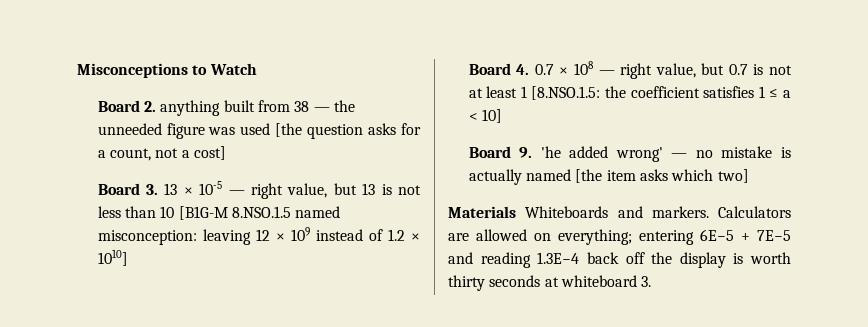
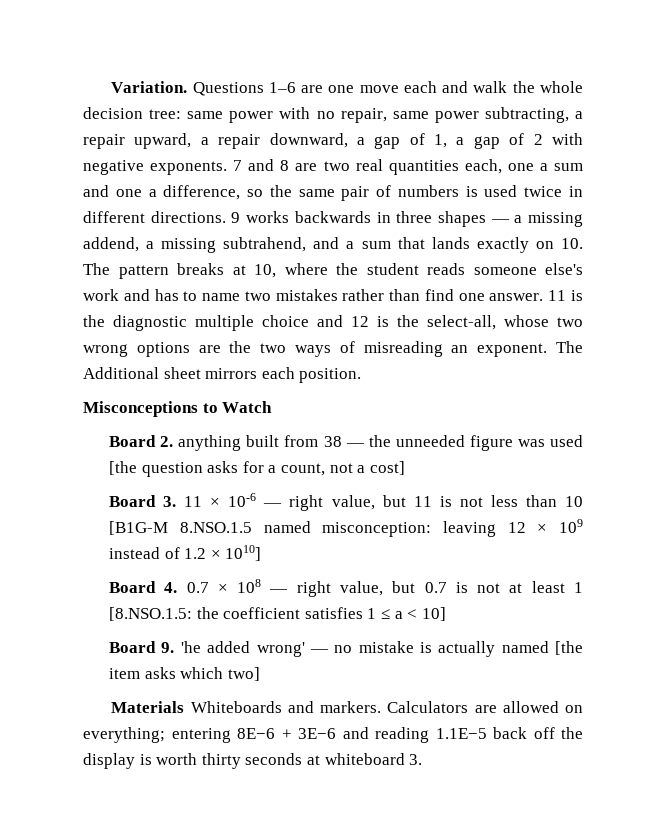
(77, 70) none -> [111,81,583,96] [83,107,583,123] [83,133,583,149] [83,159,583,175] [83,185,583,201] [83,211,583,227] [83,237,583,253] [83,263,583,279] [83,289,583,301] [83,315,583,331] [83,341,583,357] [83,367,362,383] Variation. Questions 1–6 are one move each and walk the whole decision tree: same power with no repair, same power subtracting, a repair upward, a repair downward, a gap of 1, a gap of 2 with negative exponents. 7 and 8 are two real quantities each, one a sum and one a difference, so the same pair of numbers is used twice in different directions. 9 works backwards in three shapes — a missing addend, a missing subtrahend, and a sum that lands exactly on 10. The pattern breaks at 10, where the student reads someone else's work and has to name two mistakes rather than find one answer. 11 is the diagnostic multiple choice and 12 is the select-all, whose two wrong options are the two ways of misreading an exponent. The Additional sheet mirrors each position. //
[164,181,376,199] 13 × 10-5 — right value, but 13 -> [184,493,432,511] 11 × 10-6 — right value, but 11
[700,229,791,241] 6E−5 + 7E−5 -> [237,728,336,739] 8E−6 + 3E−6
[537,252,580,264] 1.3E−4 -> [435,728,487,739] 1.1E−5

